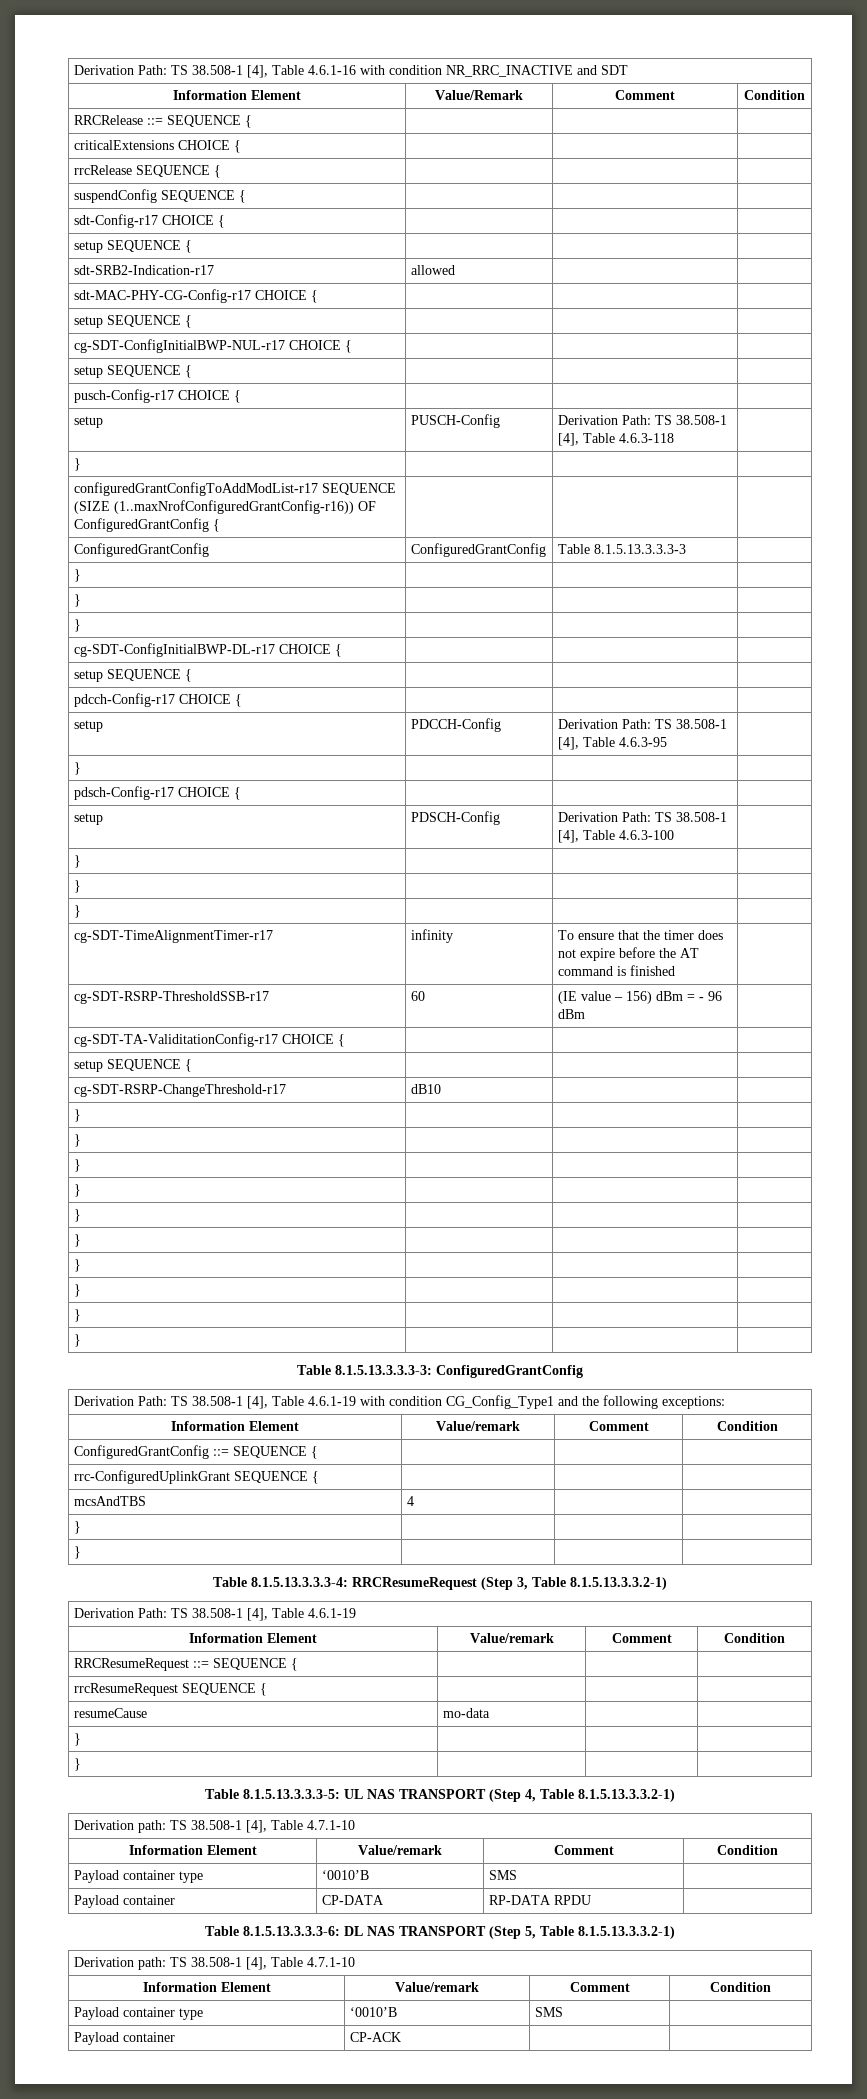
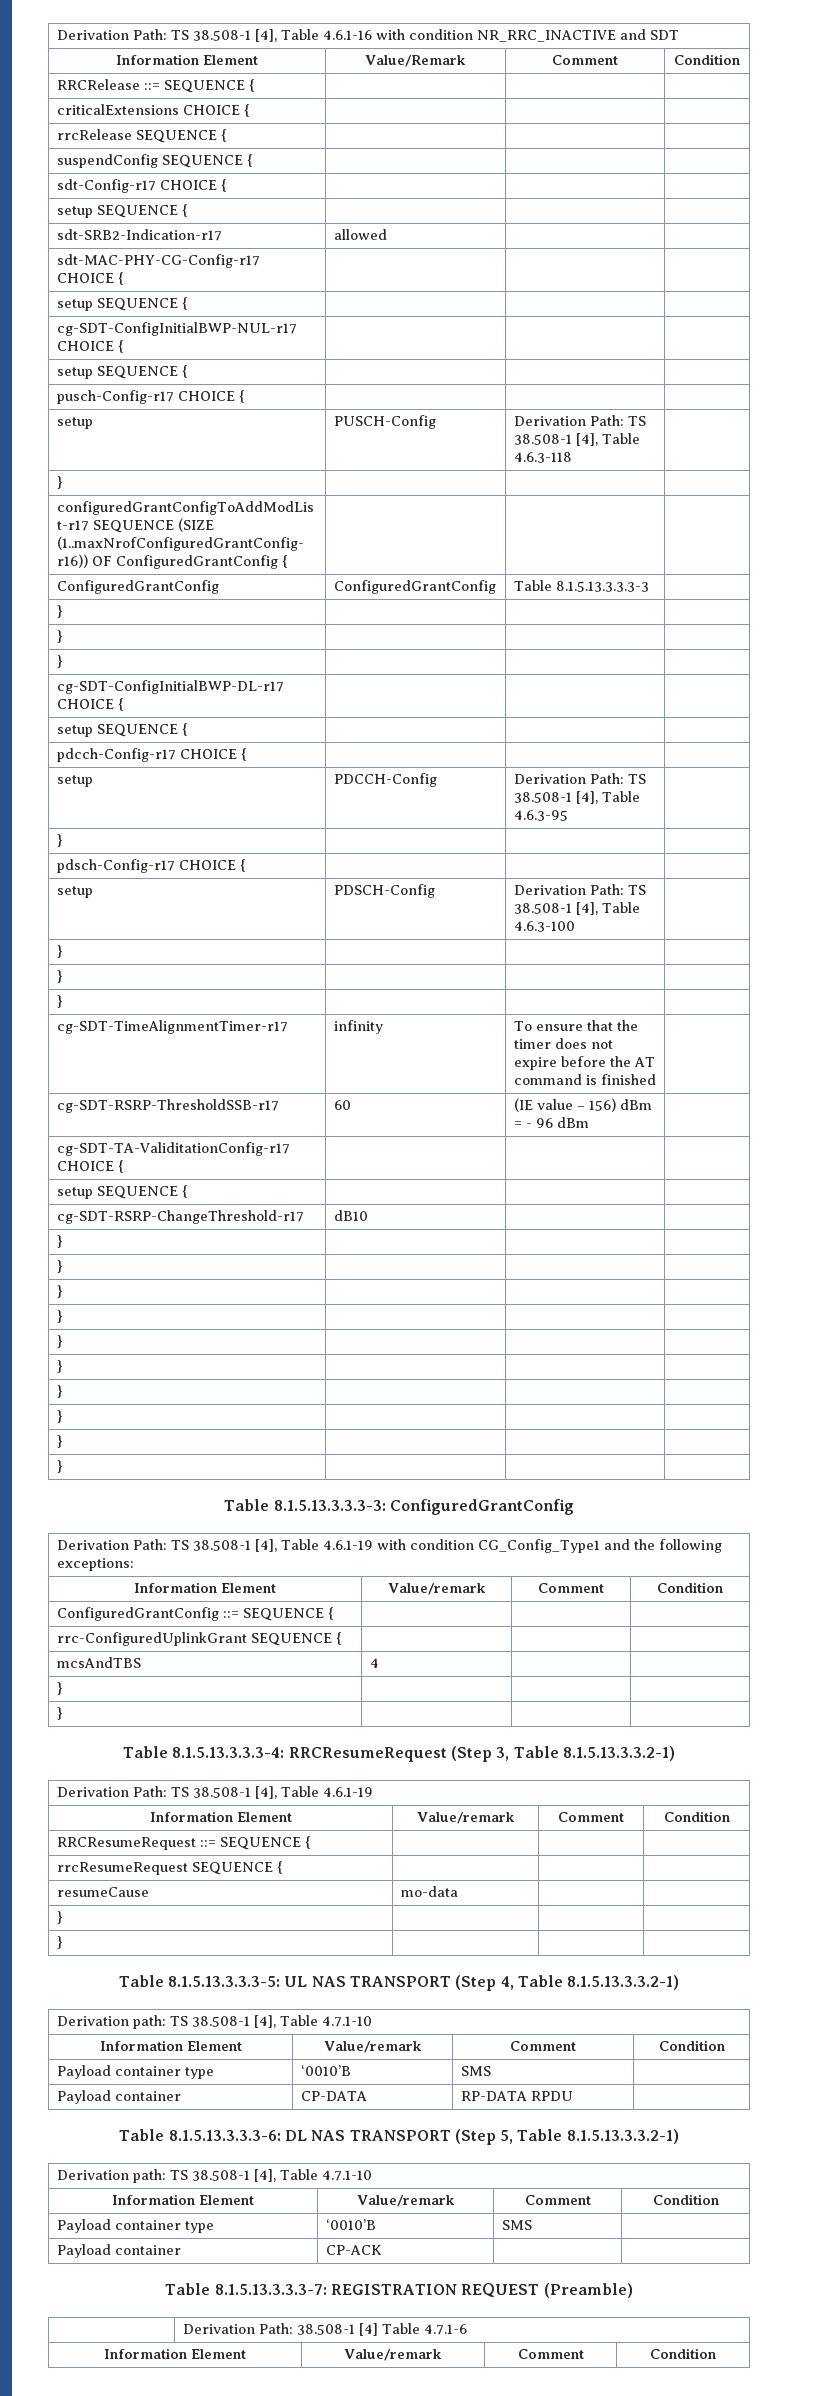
(401, 2037) none -> [165,2283,633,2298] [182,2323,467,2336] [104,2348,246,2359] [344,2349,442,2361] [517,2349,584,2359] [650,2348,716,2359] // Table 8.1.5.13.3.3.3-7: REGISTRATION REQUEST (Preamble) // | Derivation Path: 38.508-1 [4] Table 4.7.1-6 // Information Element | Value/remark | Comment | Condition

